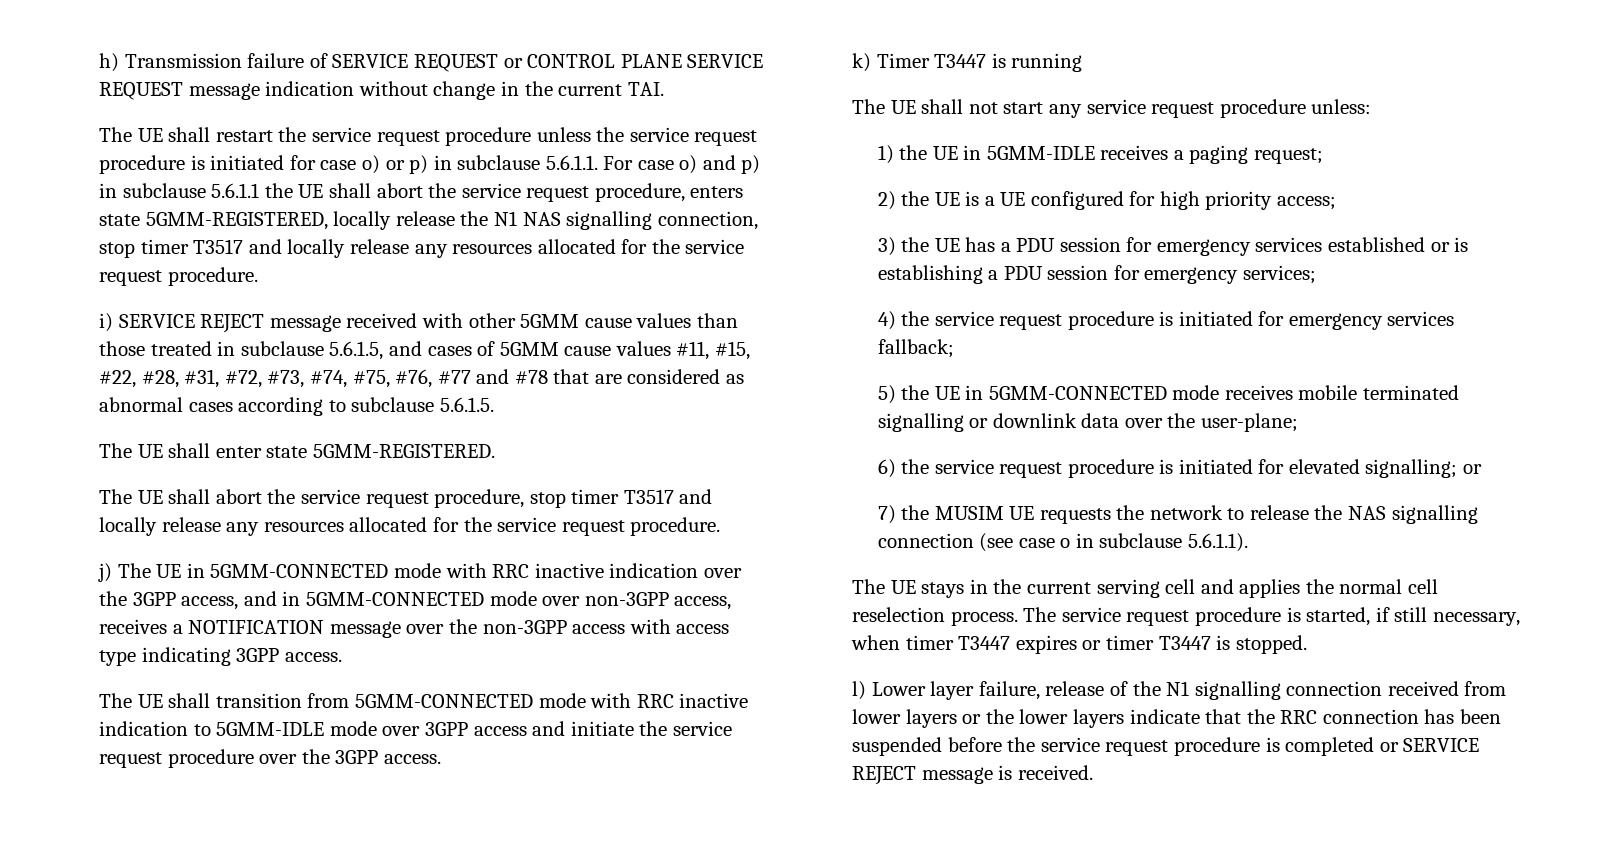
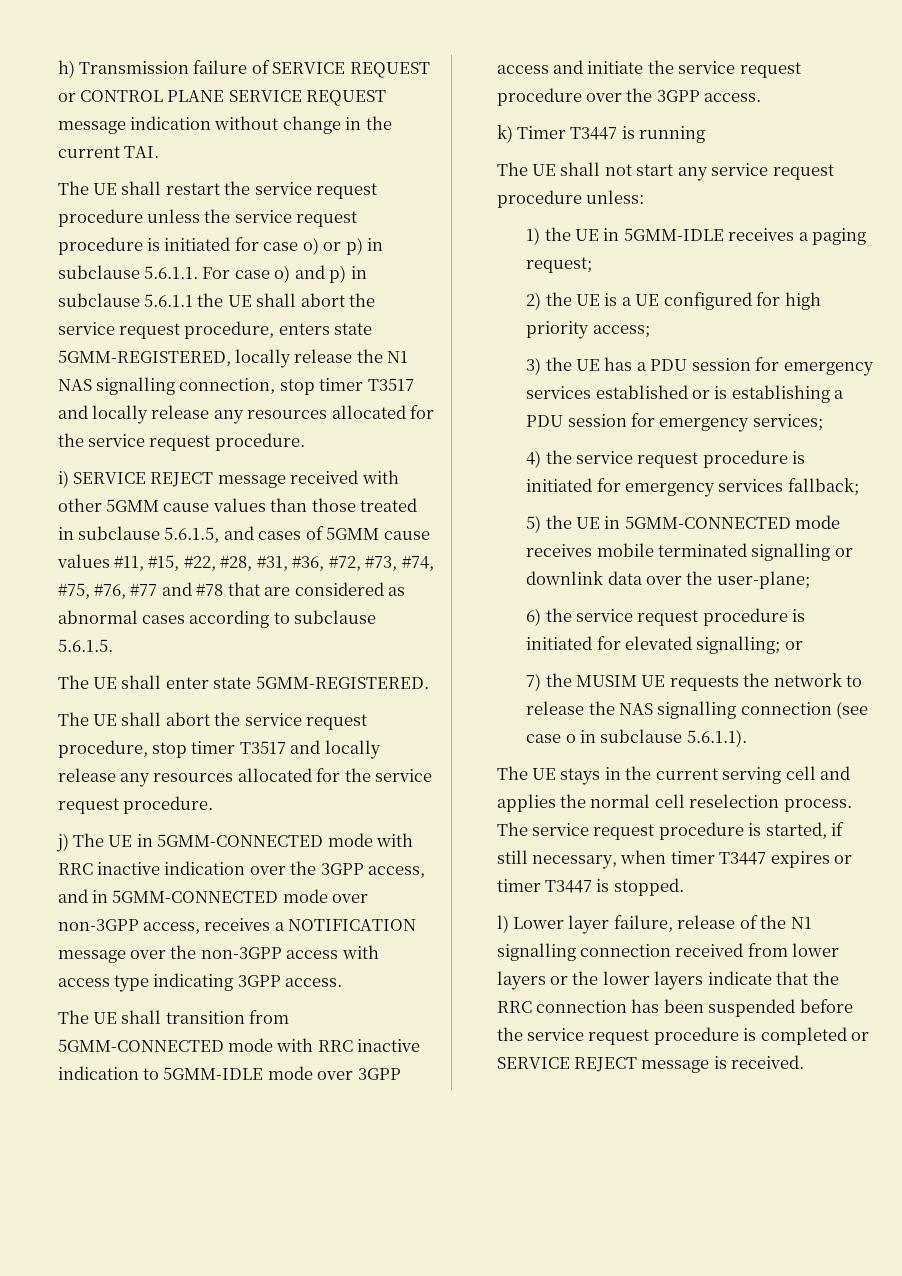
(220, 378) none -> [292,555,325,571] #36,

